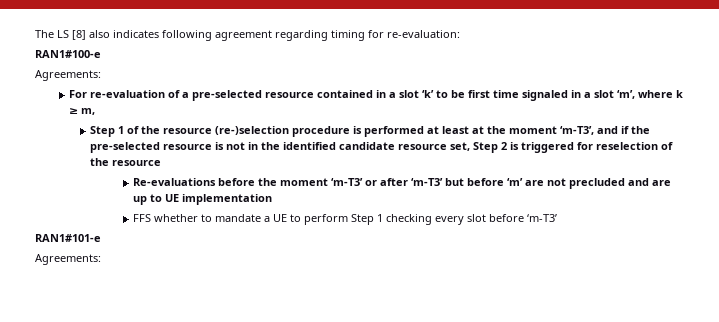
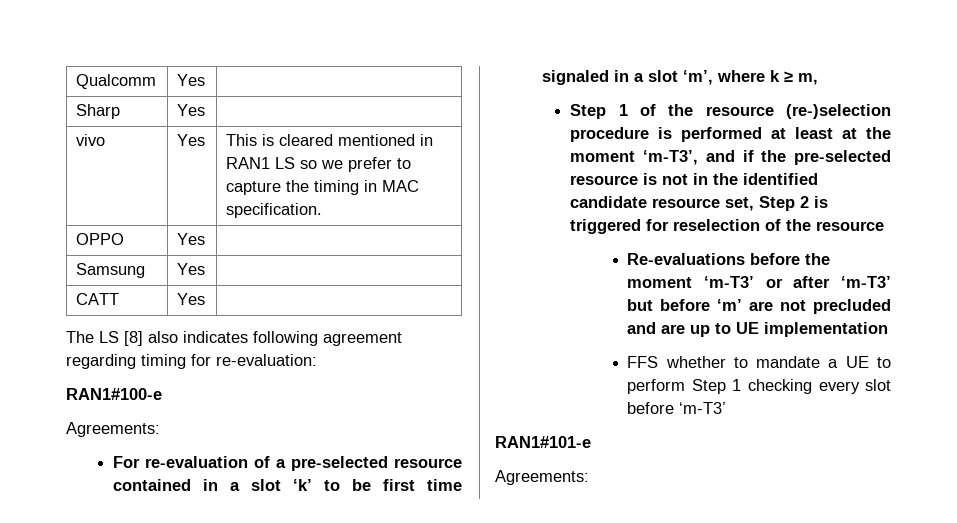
(35, 34) none -> [76,74,157,89] [177,74,206,86] [76,104,121,119] [177,104,206,116] [76,134,106,146] [177,134,206,146] [226,134,434,146] [226,157,412,172] [226,180,420,195] [226,203,323,218] [76,233,125,245] [177,233,206,245] [76,263,146,278] [177,263,206,275] [76,293,120,305] [177,293,206,305] Qualcomm | Yes | // Sharp | Yes | // vivo | Yes | This is cleared mentioned in RAN1 LS so we prefer to capture the timing in MAC specification. // OPPO | Yes | // Samsung | Yes | // CATT | Yes | //

